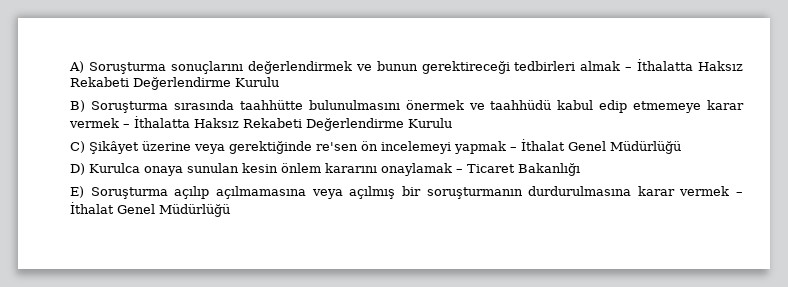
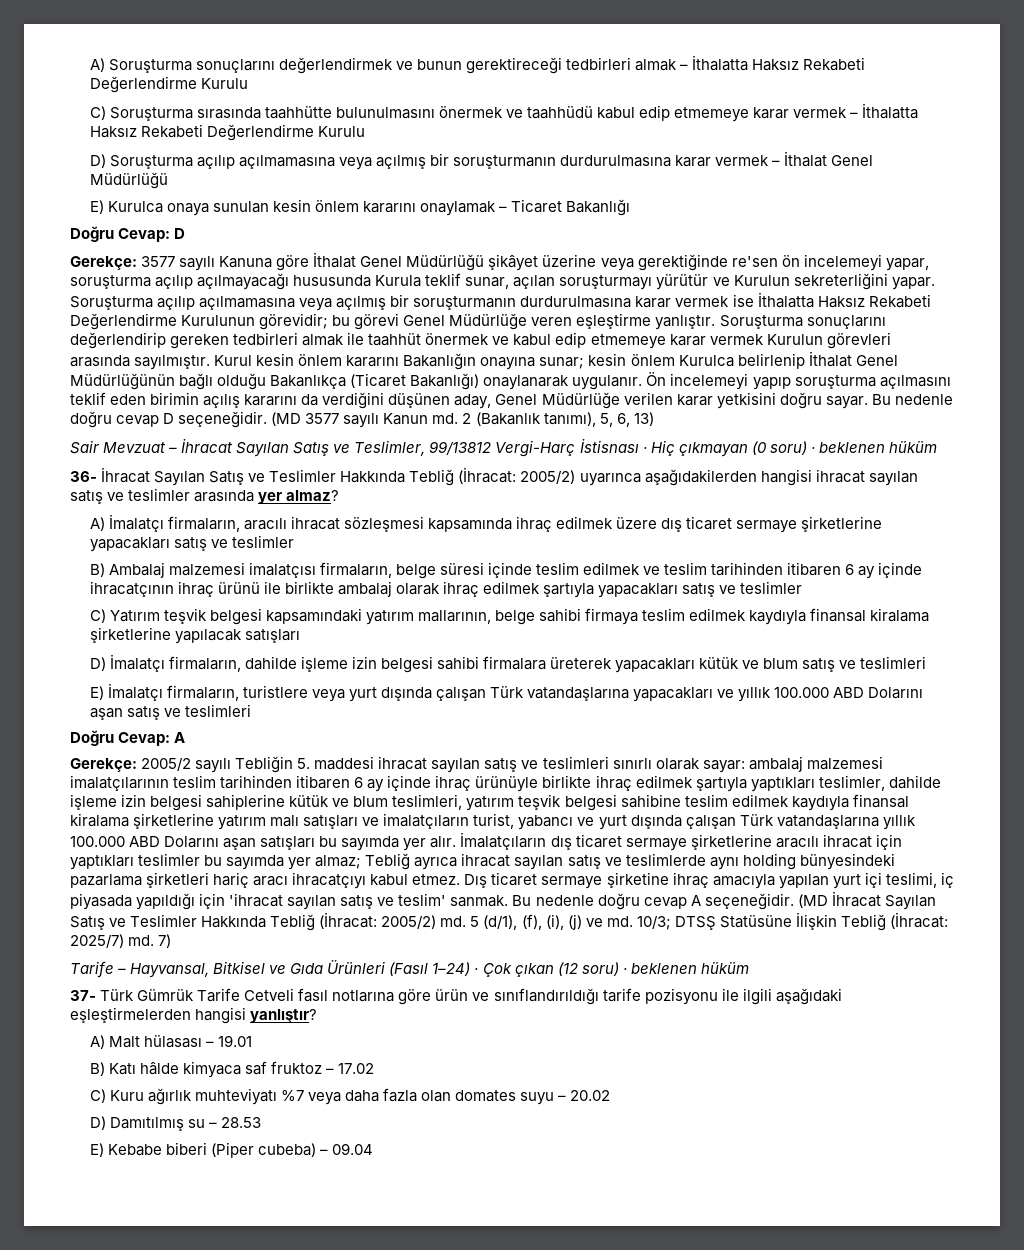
[70,100,86,112] B) -> [89,106,106,120] C)
[70,139,682,154] [70,163,581,176] [70,186,85,198] C) Şikâyet üzerine veya gerektiğinde re'sen ön incelemeyi yapmak – İthalat Genel Müdürlüğü // D) Kurulca onaya sunulan kesin önlem kararını onaylamak – Ticaret Bakanlığı // E) -> [89,154,106,168] D)
(231, 210) none -> [89,199,631,216] [70,226,186,242] [70,252,929,271] [70,273,935,290] [70,292,931,311] [70,313,886,330] [70,332,891,349] [70,351,898,370] [70,372,951,390] [70,392,953,409] [70,411,654,428] [70,438,937,457] [70,467,918,486] [70,488,340,504] [89,514,883,533] [89,535,294,552] [89,562,923,579] [89,581,803,598] [89,608,930,625] [89,627,300,644] [89,654,927,673] [89,683,924,702] [89,704,251,720] [70,730,186,746] [70,756,883,773] [70,775,941,792] [70,794,909,811] [70,813,916,830] [70,832,902,851] [70,853,895,870] [70,872,954,889] [70,891,936,910] [70,912,948,931] [70,934,172,948] [70,960,749,978] [70,988,842,1005] [70,1007,318,1024] [89,1035,252,1049] [89,1061,374,1078] [89,1088,611,1105] [89,1116,261,1131] [89,1142,373,1158] // E) Kurulca onaya sunulan kesin önlem kararını onaylamak – Ticaret Bakanlığı // Doğru Cevap: D // Gerekçe: 3577 sayılı Kanuna göre İthalat Genel Müdürlüğü şikâyet üzerine veya gerektiğinde re'sen ön incelemeyi yapar, soruşturma açılıp açılmayacağı hususunda Kurula teklif sunar, açılan soruşturmayı yürütür ve Kurulun sekreterliğini yapar. Soruşturma açılıp açılmamasına veya açılmış bir soruşturmanın durdurulmasına karar vermek ise İthalatta Haksız Rekabeti Değerlendirme Kurulunun görevidir; bu görevi Genel Müdürlüğe veren eşleştirme yanlıştır. Soruşturma sonuçlarını değerlendirip gereken tedbirleri almak ile taahhüt önermek ve kabul edip etmemeye karar vermek Kurulun görevleri arasında sayılmıştır. Kurul kesin önlem kararını Bakanlığın onayına sunar; kesin önlem Kurulca belirlenip İthalat Genel Müdürlüğünün bağlı olduğu Bakanlıkça (Ticaret Bakanlığı) onaylanarak uygulanır. Ön incelemeyi yapıp soruşturma açılmasını teklif eden birimin açılış kararını da verdiğini düşünen aday, Genel Müdürlüğe verilen karar yetkisini doğru sayar. Bu nedenle doğru cevap D seçeneğidir. (MD 3577 sayılı Kanun md. 2 (Bakanlık tanımı), 5, 6, 13) // Sair Mevzuat – İhracat Sayılan Satış ve Teslimler, 99/13812 Vergi-Harç İstisnası · Hiç çıkmayan (0 soru) · beklenen hüküm // 36- İhracat Sayılan Satış ve Teslimler Hakkında Tebliğ (İhracat: 2005/2) uyarınca aşağıdakilerden hangisi ihracat sayılan satış ve teslimler arasında yer almaz? // A) İmalatçı firmaların, aracılı ihracat sözleşmesi kapsamında ihraç edilmek üzere dış ticaret sermaye şirketlerine yapacakları satış ve teslimler // B) Ambalaj malzemesi imalatçısı firmaların, belge süresi içinde teslim edilmek ve teslim tarihinden itibaren 6 ay içinde ihracatçının ihraç ürünü ile birlikte ambalaj olarak ihraç edilmek şartıyla yapacakları satış ve teslimler // C) Yatırım teşvik belgesi kapsamındaki yatırım mallarının, belge sahibi firmaya teslim edilmek kaydıyla finansal kiralama şirketlerine yapılacak satışları // D) İmalatçı firmaların, dahilde işleme izin belgesi sahibi firmalara üreterek yapacakları kütük ve blum satış ve teslimleri // E) İmalatçı firmaların, turistlere veya yurt dışında çalışan Türk vatandaşlarına yapacakları ve yıllık 100.000 ABD Dolarını aşan satış ve teslimleri // Doğru Cevap: A // Gerekçe: 2005/2 sayılı Tebliğin 5. maddesi ihracat sayılan satış ve teslimleri sınırlı olarak sayar: ambalaj malzemesi imalatçılarının teslim tarihinden itibaren 6 ay içinde ihraç ürünüyle birlikte ihraç edilmek şartıyla yaptıkları teslimler, dahilde işleme izin belgesi sahiplerine kütük ve blum teslimleri, yatırım teşvik belgesi sahibine teslim edilmek kaydıyla finansal kiralama şirketlerine yatırım malı satışları ve imalatçıların turist, yabancı ve yurt dışında çalışan Türk vatandaşlarına yıllık 100.000 ABD Dolarını aşan satışları bu sayımda yer alır. İmalatçıların dış ticaret sermaye şirketlerine aracılı ihracat için yaptıkları teslimler bu sayımda yer almaz; Tebliğ ayrıca ihracat sayılan satış ve teslimlerde aynı holding bünyesindeki pazarlama şirketleri hariç aracı ihracatçıyı kabul etmez. Dış ticaret sermaye şirketine ihraç amacıyla yapılan yurt içi teslimi, iç piyasada yapıldığı için 'ihracat sayılan satış ve teslim' sanmak. Bu nedenle doğru cevap A seçeneğidir. (MD İhracat Sayılan Satış ve Teslimler Hakkında Tebliğ (İhracat: 2005/2) md. 5 (d/1), (f), (i), (j) ve md. 10/3; DTSŞ Statüsüne İlişkin Tebliğ (İhracat: 2025/7) md. 7) // Tarife – Hayvansal, Bitkisel ve Gıda Ürünleri (Fasıl 1–24) · Çok çıkan (12 soru) · beklenen hüküm // 37- Türk Gümrük Tarife Cetveli fasıl notlarına göre ürün ve sınıflandırıldığı tarife pozisyonu ile ilgili aşağıdaki eşleştirmelerden hangisi yanlıştır? // A) Malt hülasası – 19.01 // B) Katı hâlde kimyaca saf fruktoz – 17.02 // C) Kuru ağırlık muhteviyatı %7 veya daha fazla olan domates suyu – 20.02 // D) Damıtılmış su – 28.53 // E) Kebabe biberi (Piper cubeba) – 09.04

